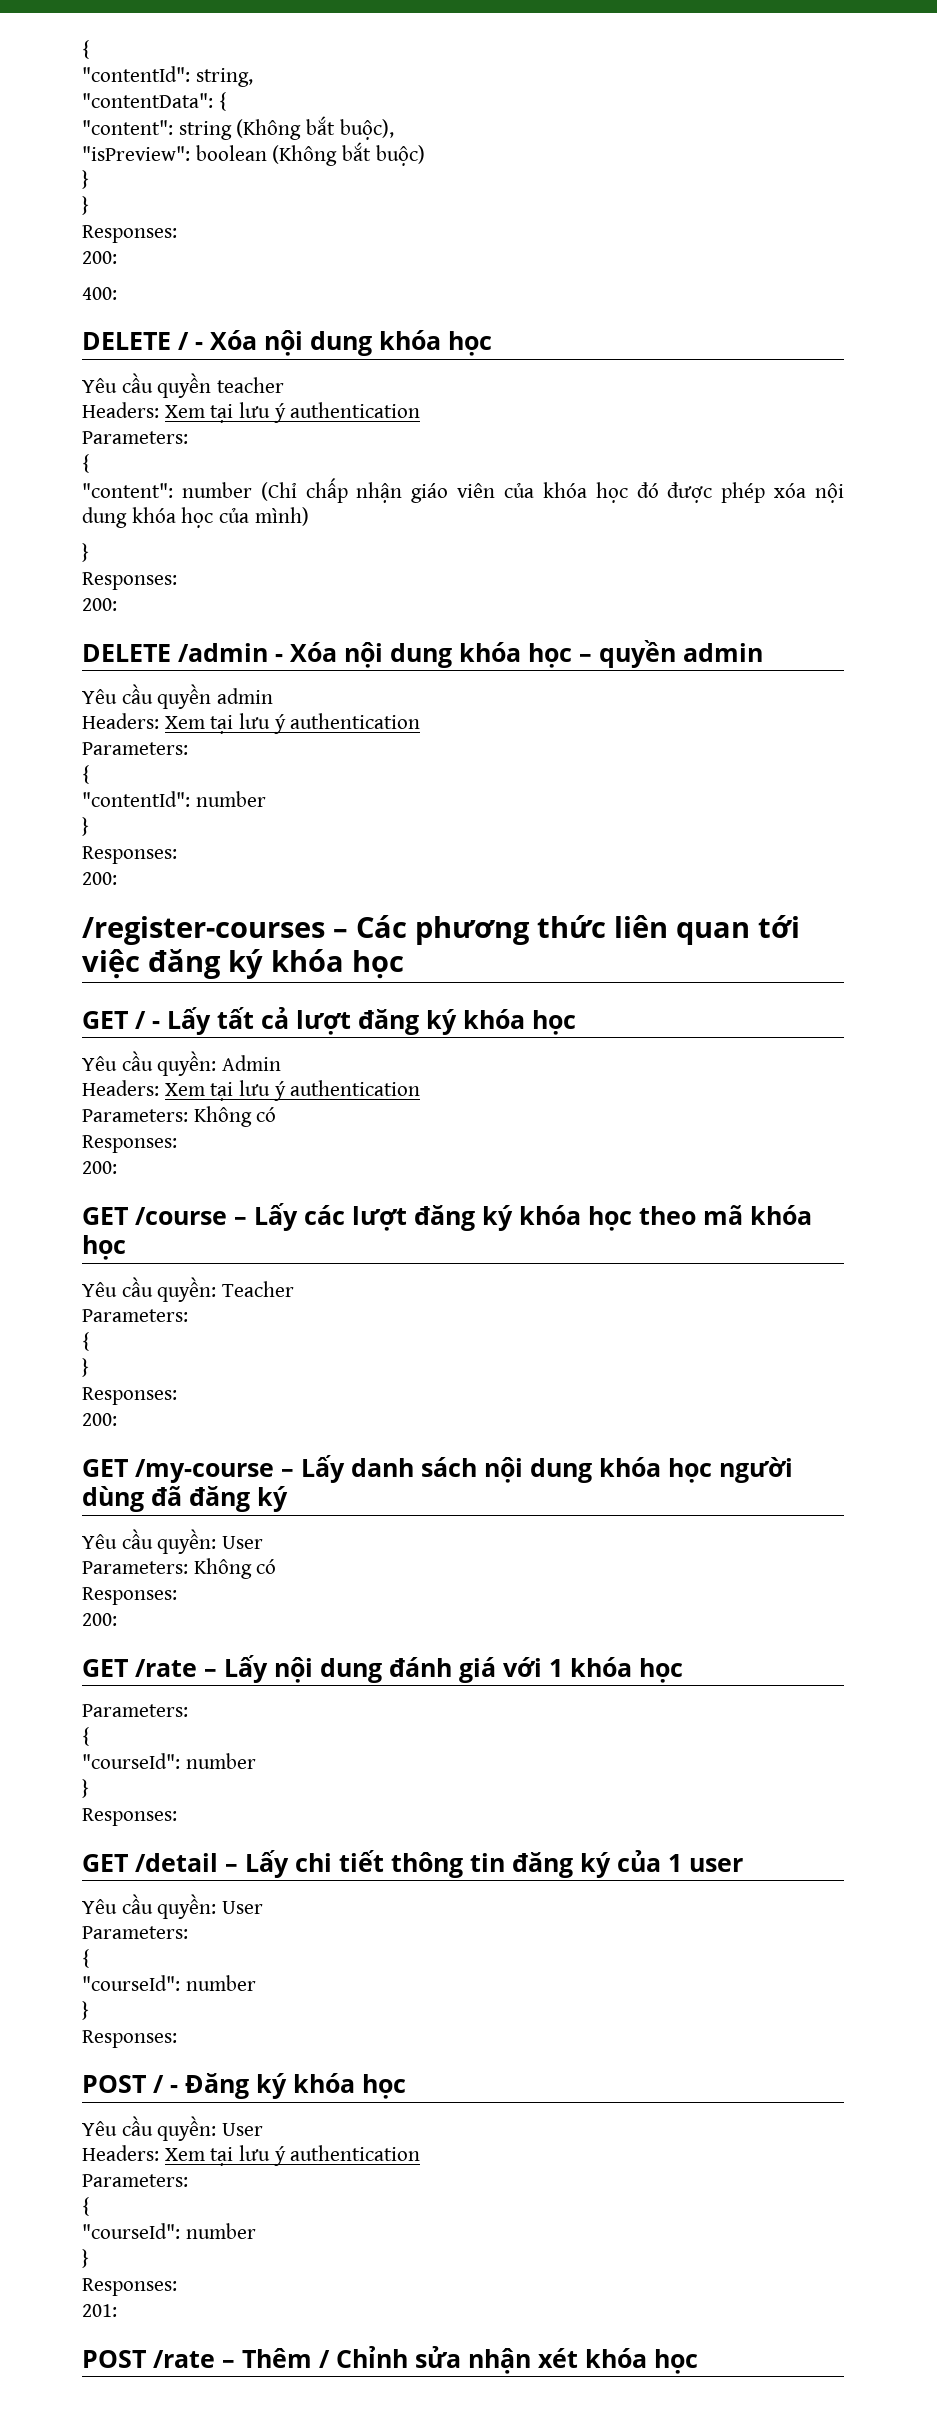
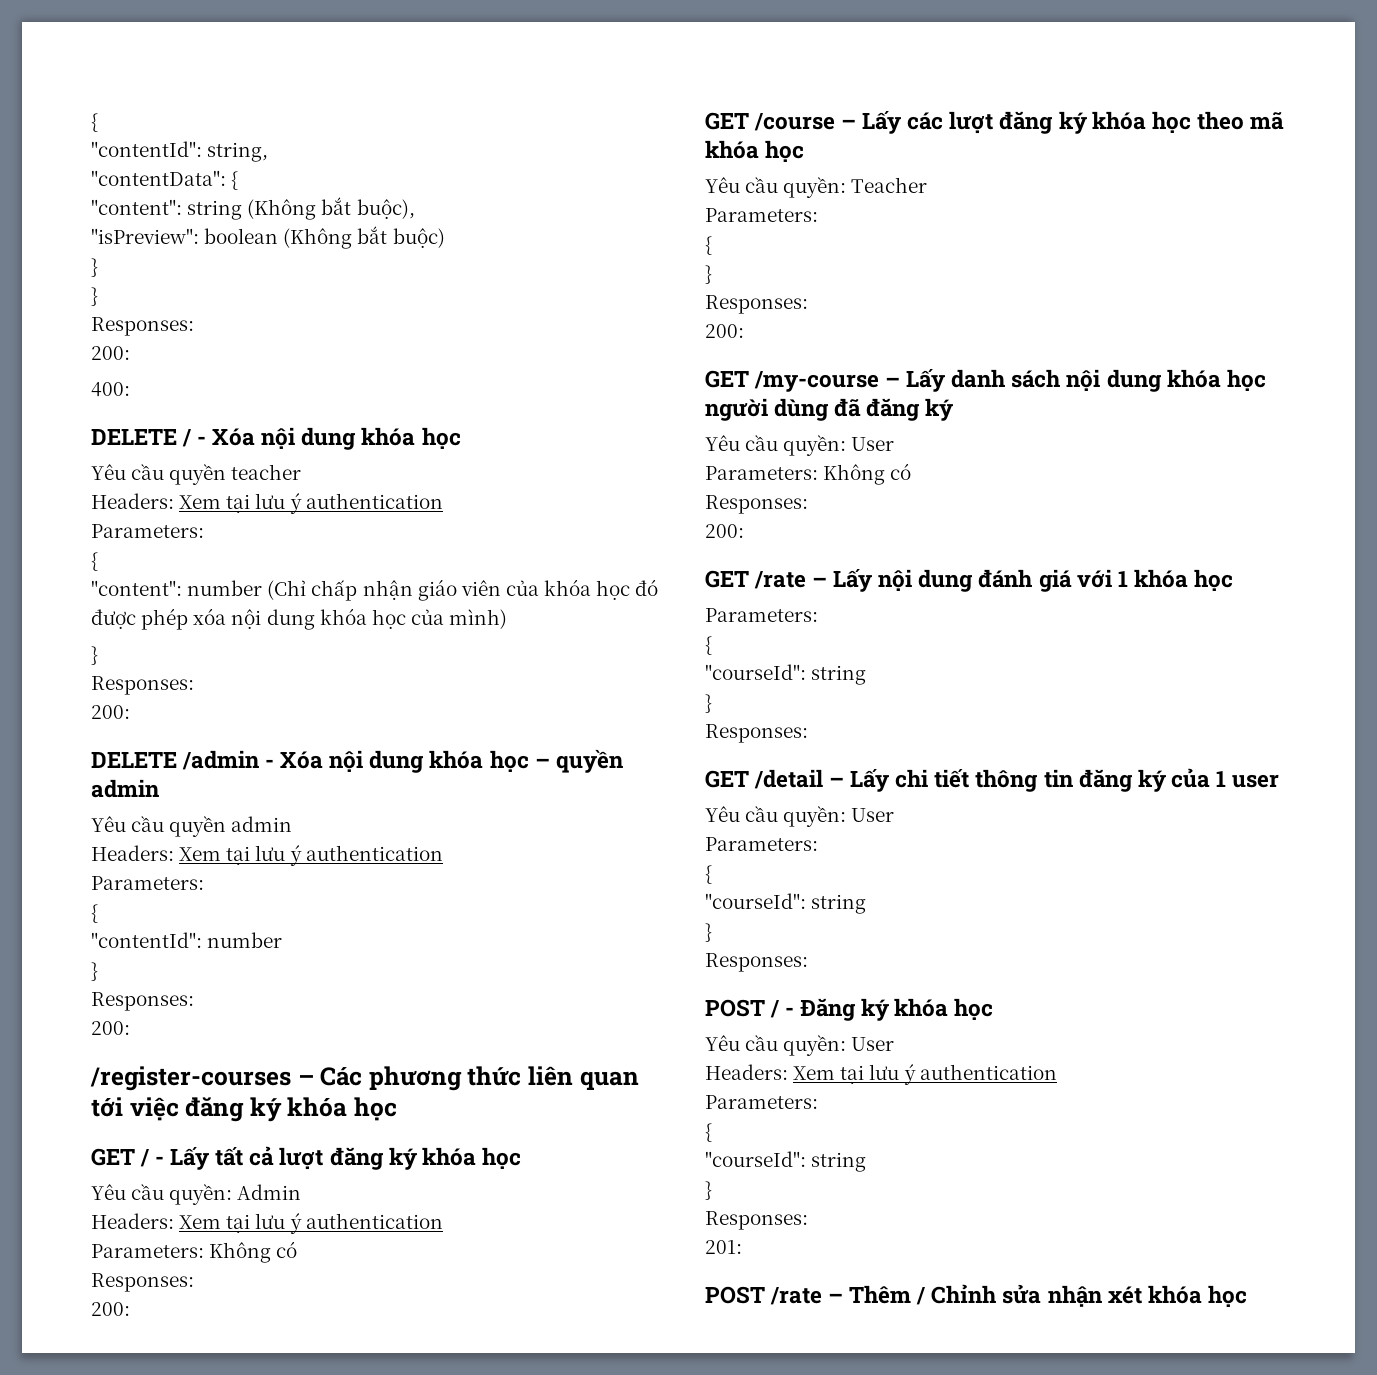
[185,1753,256,1769] number -> [811,665,867,685] string
[185,1975,256,1991] number -> [811,894,867,914] string
[185,2223,256,2239] number -> [811,1152,867,1172] string

